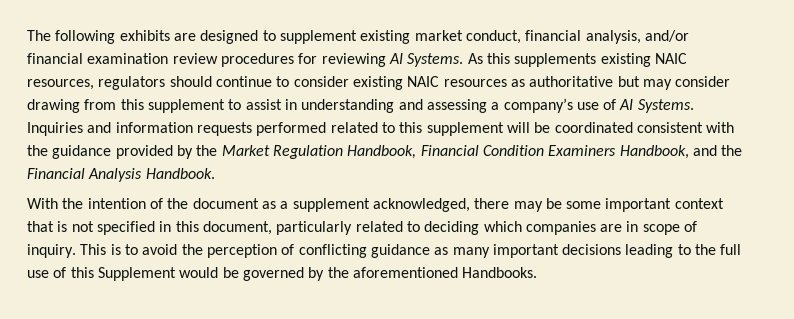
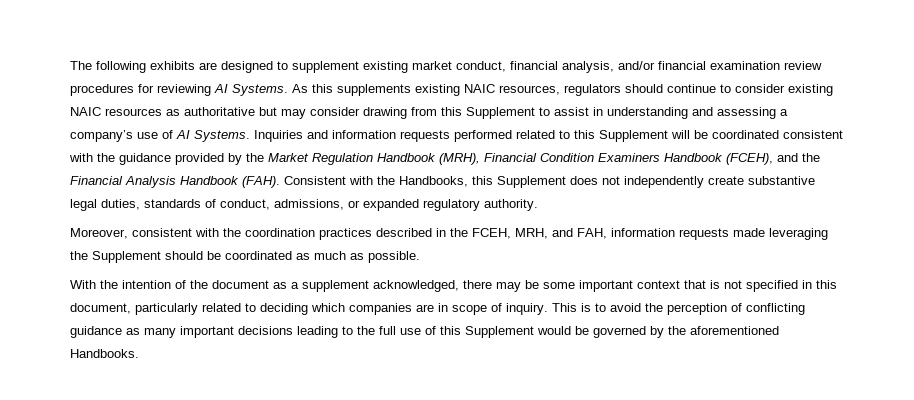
[147,99,225,113] supplement -> [466,107,535,119] Supplement
[426,122,504,136] supplement -> [599,130,668,142] Supplement
[347,145,417,159] Handbook, -> [377,153,480,165] Handbook (MRH),
[619,145,689,159] Handbook, -> [664,153,773,165] Handbook (FCEH),
[145,168,215,179] Handbook. -> [180,176,815,188] [70,199,538,211] [70,228,828,240] [70,251,420,263] Handbook (FAH). Consistent with the Handbooks, this Supplement does not independently create substantive legal duties, standards of conduct, admissions, or expanded regulatory authority. // Moreover, consistent with the coordination practices described in the FCEH, MRH, and FAH, information requests made leveraging the Supplement should be coordinated as much as possible.

